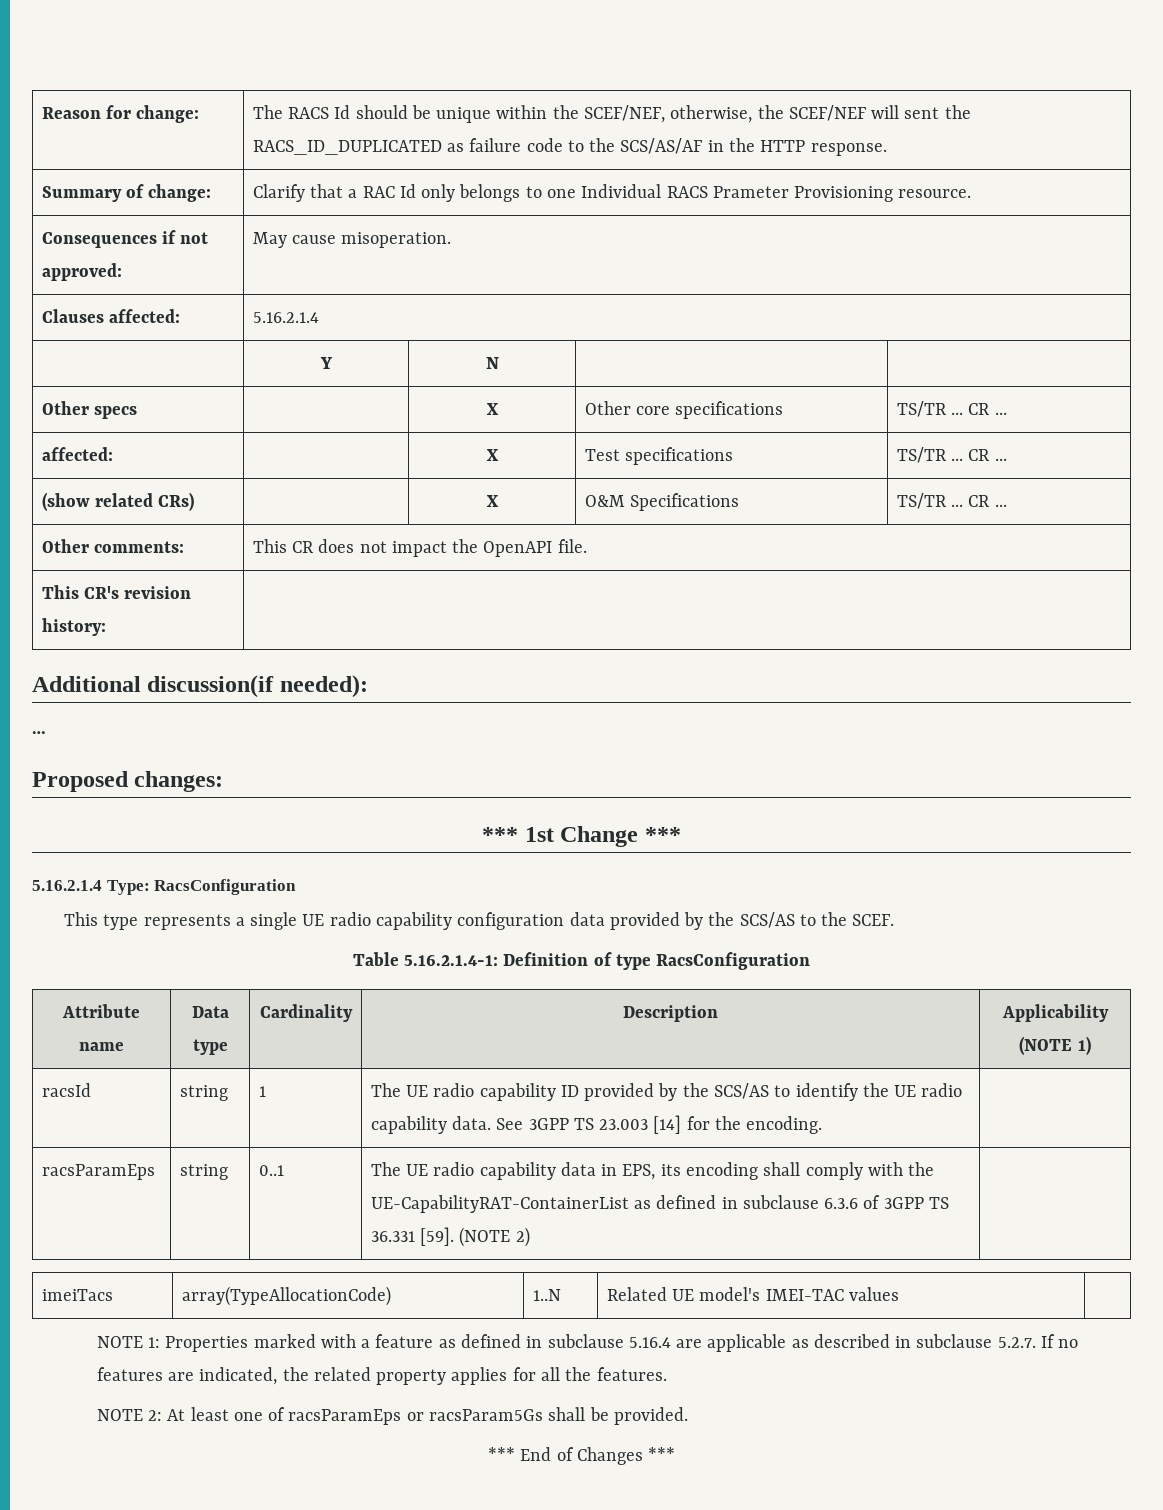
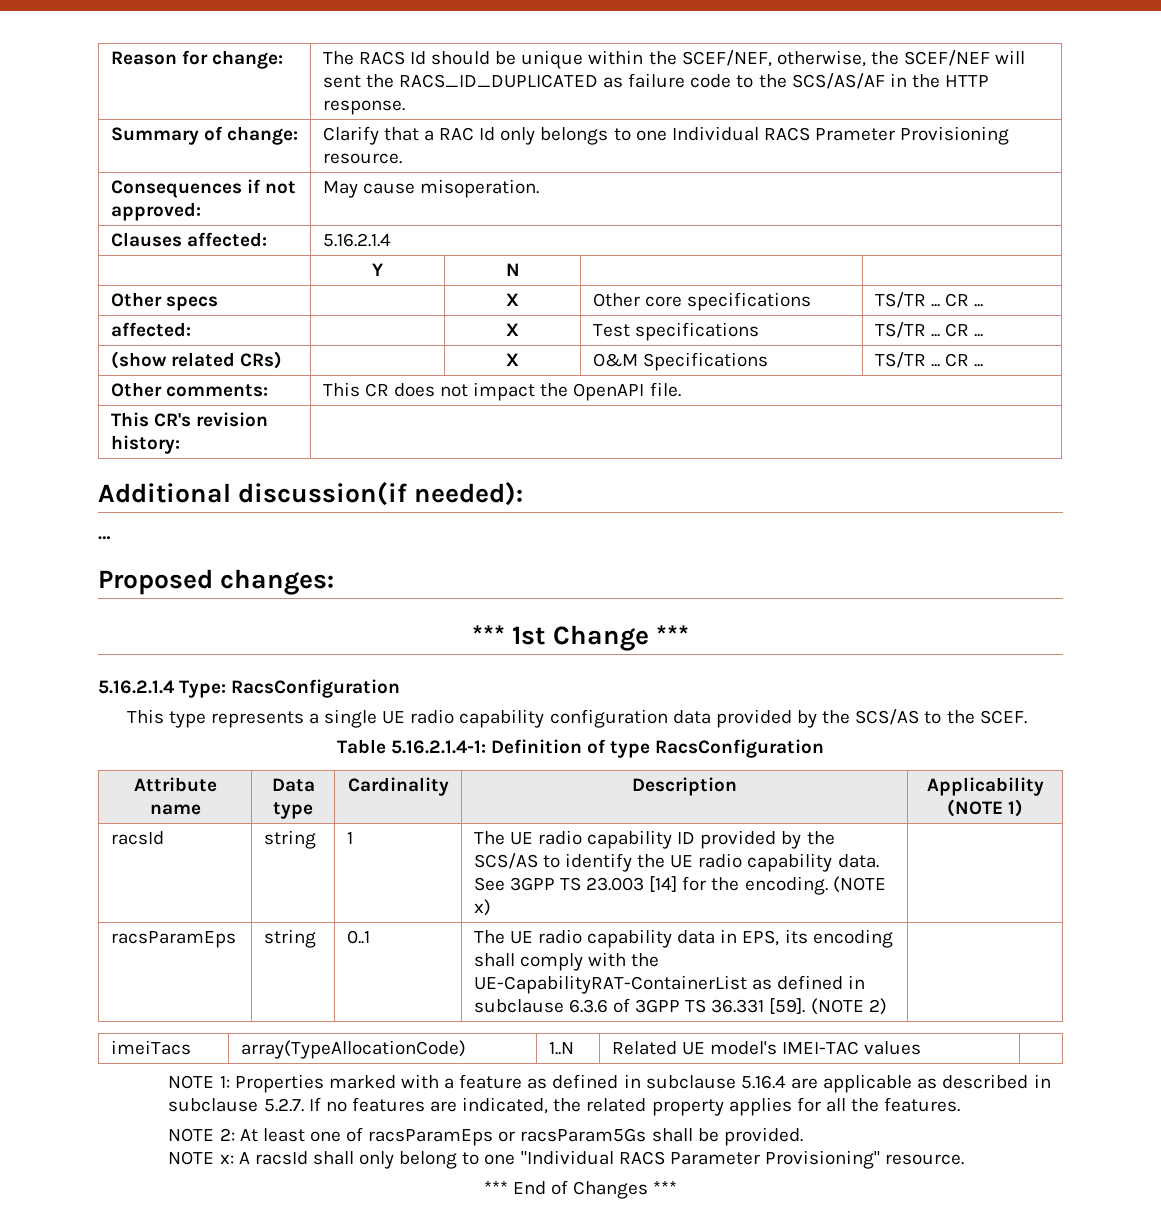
(823, 1125) none -> [832,876,886,893] [473,899,491,916] (NOTE x)
(688, 1416) none -> [168,1150,965,1169] // NOTE x: A racsId shall only belong to one "Individual RACS Parameter Provisioning" resource.

